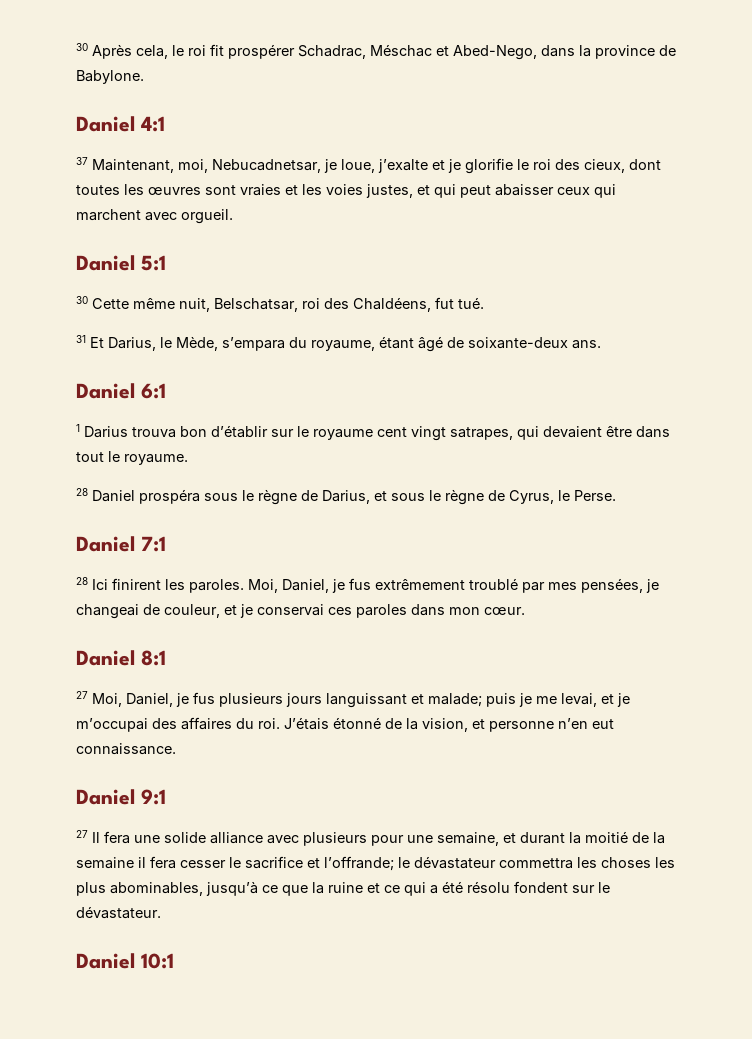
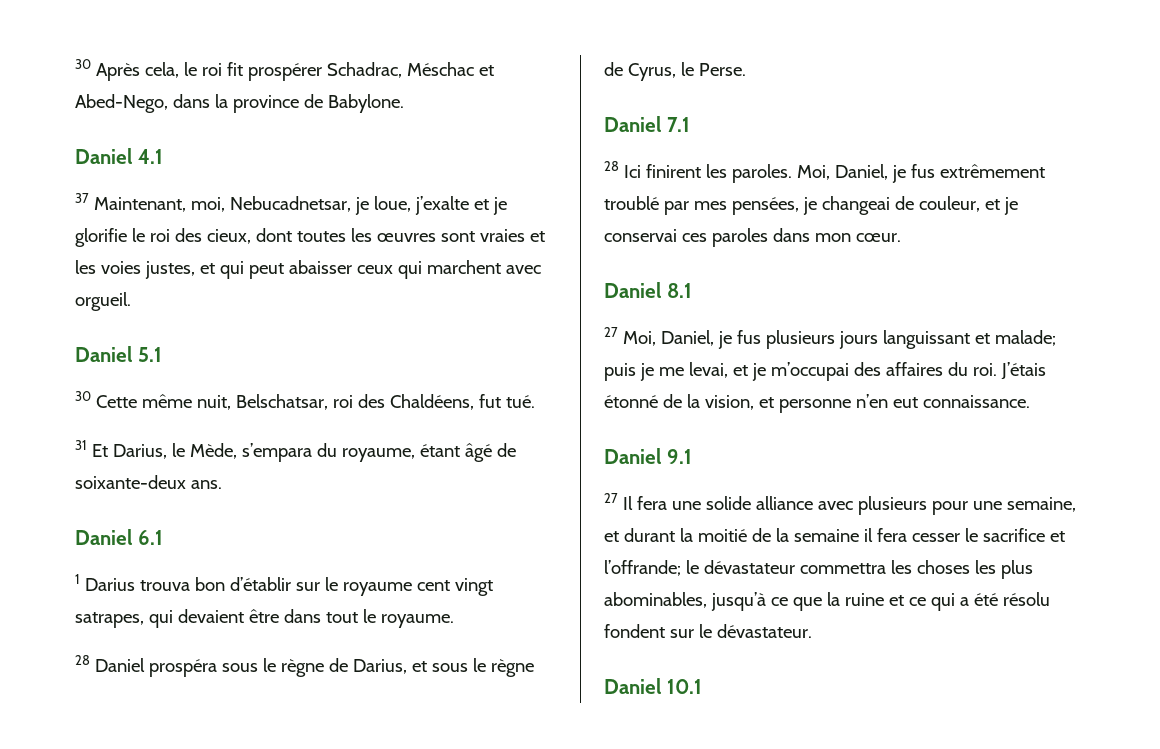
[141,116,165,132] 4:1 -> [137,149,163,164] 4.1
[141,255,166,271] 5:1 -> [137,347,162,362] 5.1
[141,383,166,399] 6:1 -> [137,530,163,545] 6.1
[141,536,166,552] 7:1 -> [666,117,690,132] 7.1
[141,650,166,666] 8:1 -> [666,283,692,298] 8.1
[141,789,166,805] 9:1 -> [666,449,692,464] 9.1
[141,953,174,969] 10:1 -> [666,679,702,694] 10.1

